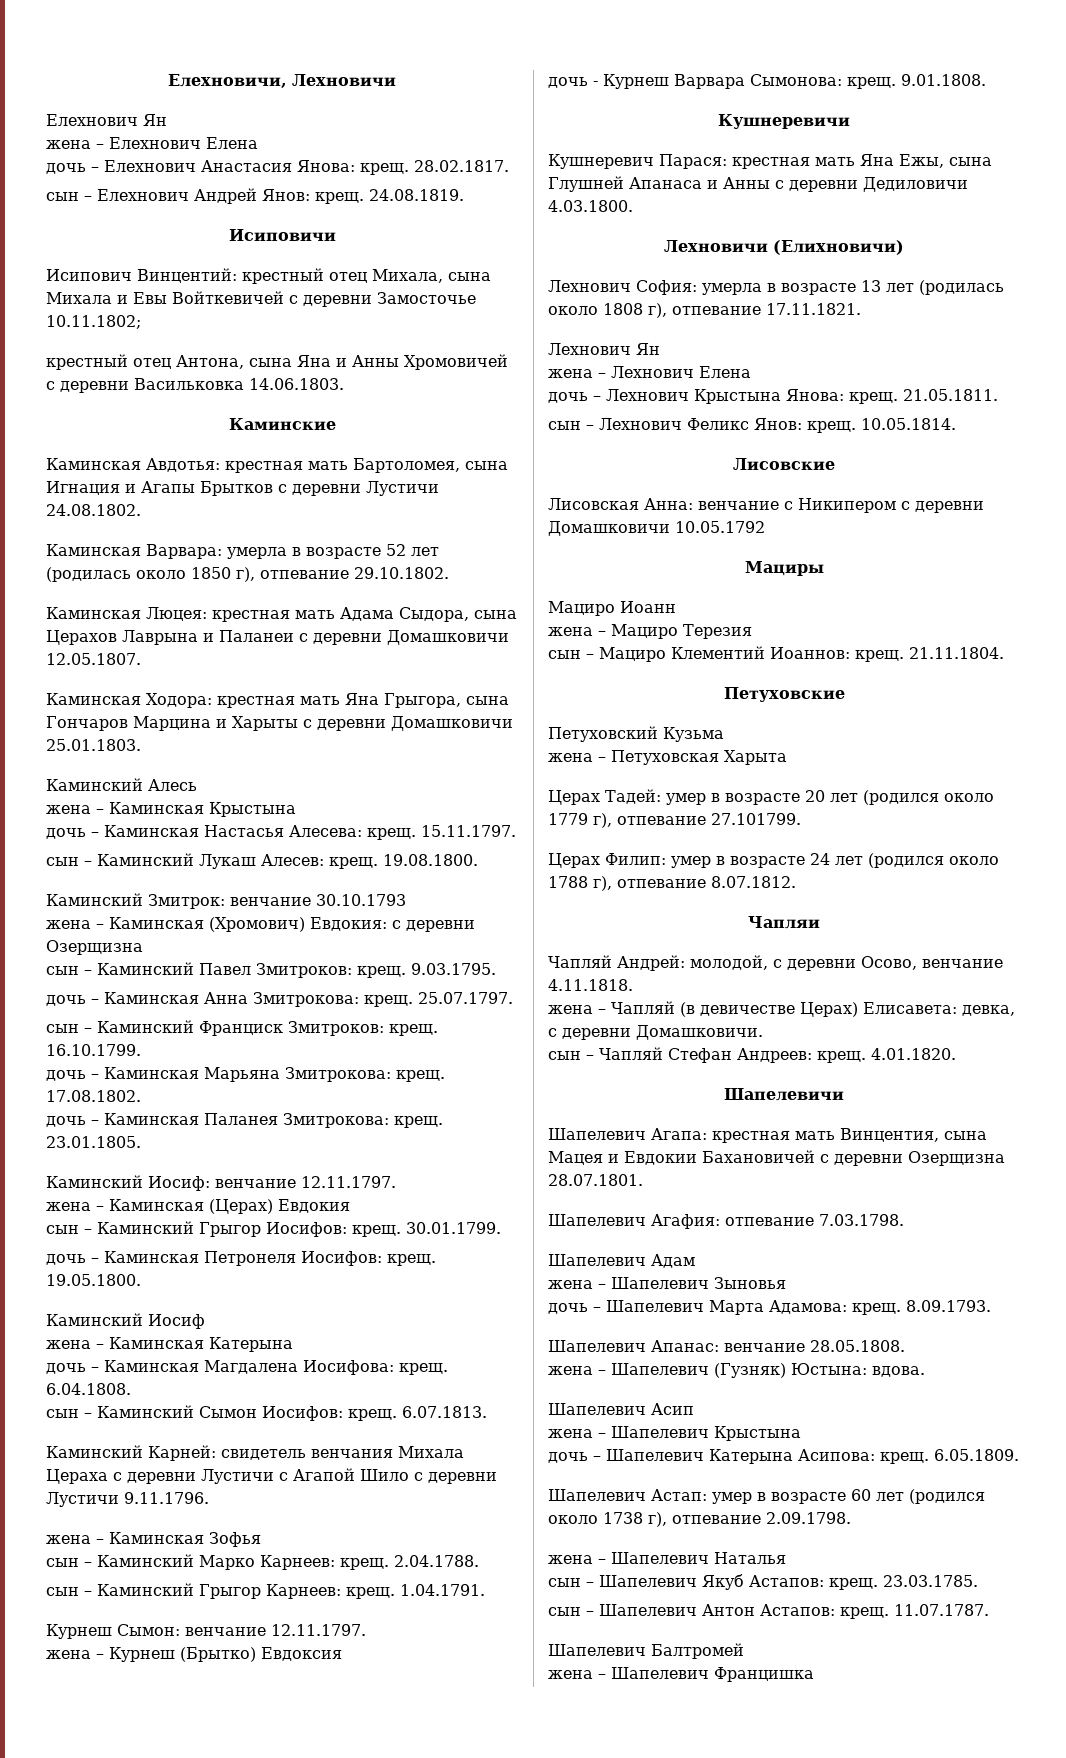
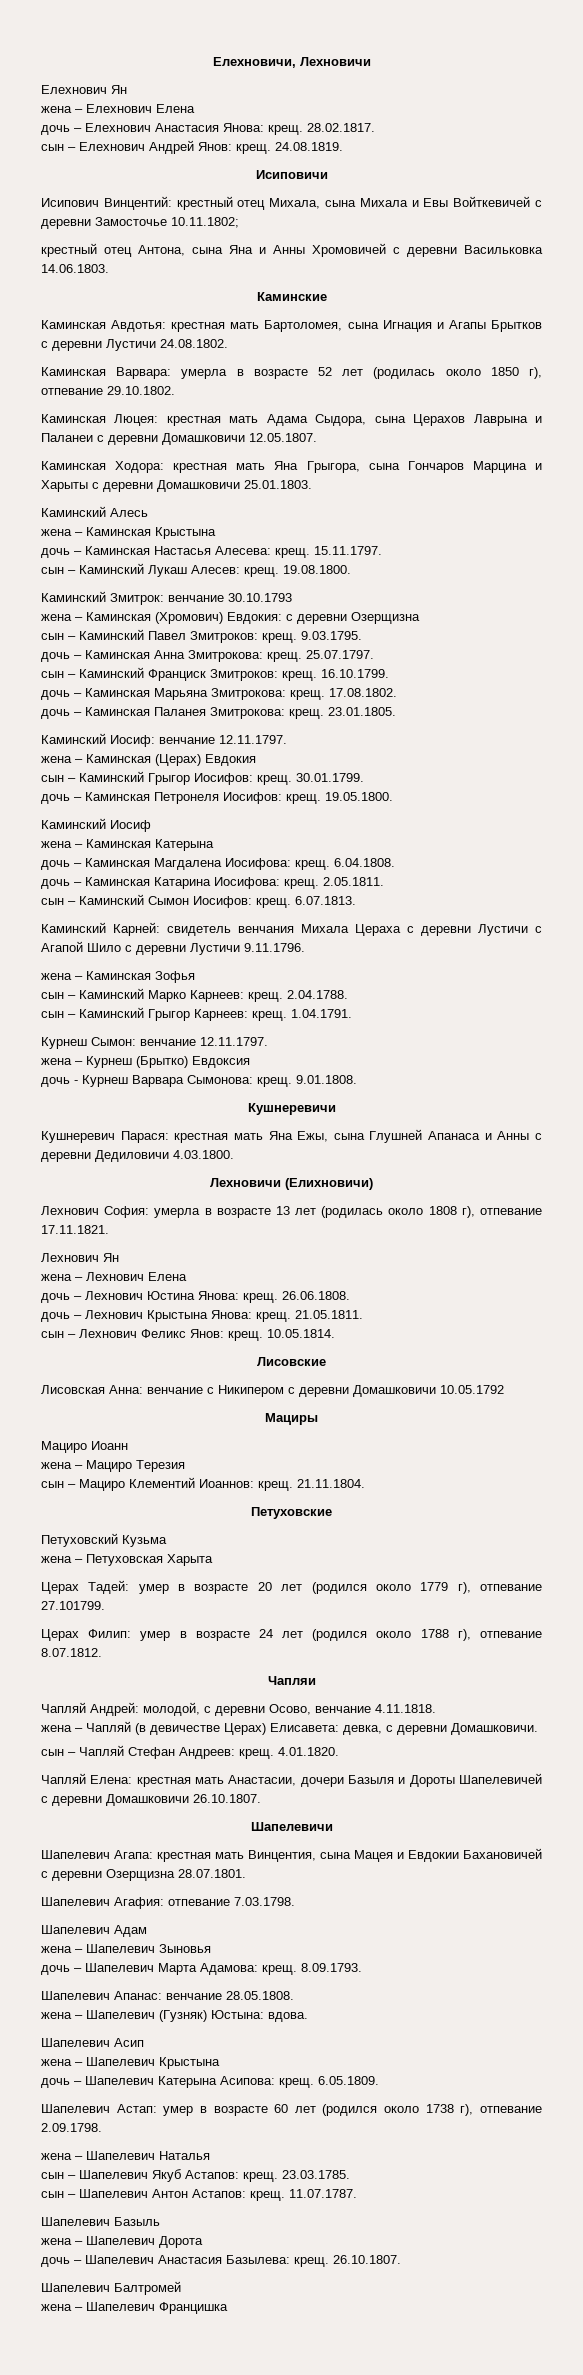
(131, 1389) none -> [41,877,384,889] // дочь – Каминская Катарина Иосифова: крещ. 2.05.1811.
(751, 372) none -> [41,1291,350,1303] // дочь – Лехнович Юстина Янова: крещ. 26.06.1808.
(956, 1054) none -> [41,1773,542,1787] [41,1794,261,1806] // Чапляй Елена: крестная мать Анастасии, дочери Базыля и Дороты Шапелевичей с деревни Домашковичи 26.10.1807.
(989, 1610) none -> [41,2217,160,2226] [41,2236,203,2248] [41,2255,401,2267] // Шапелевич Базыль // жена – Шапелевич Дорота // дочь – Шапелевич Анастасия Базылева: крещ. 26.10.1807.

